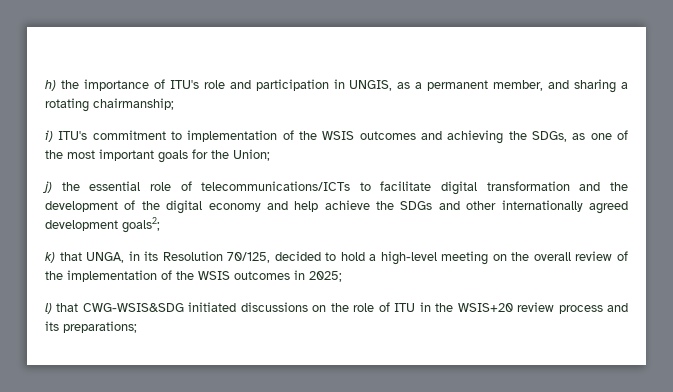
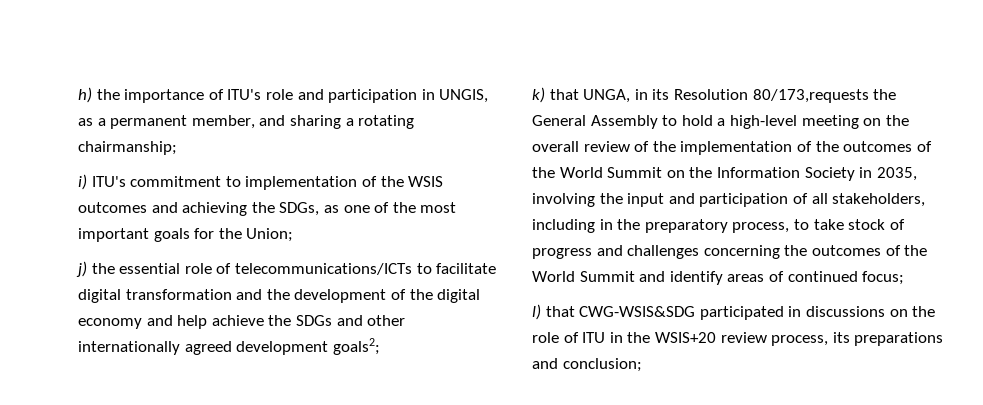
[227,251,321,263] 70/125, decided -> [752,89,897,103] [532,115,658,129] 80/173,requests the General Assembly
[198,270,342,282] WSIS outcomes in 2025; -> [843,141,932,152] [532,167,917,181] [532,193,926,207] [532,219,905,233] [532,245,928,259] [532,271,905,285] outcomes of the World Summit on the Information Society in 2035, involving the input and participation of all stakeholders, including in the preparatory process, to take stock of progress and challenges concerning the outcomes of the World Summit and identify areas of continued focus;
[188,302,237,312] initiated -> [699,306,802,320] participated in
[558,303,628,314] [45,321,137,333] process and its preparations; -> [771,332,944,346] [532,358,642,372] process, its preparations and conclusion;

